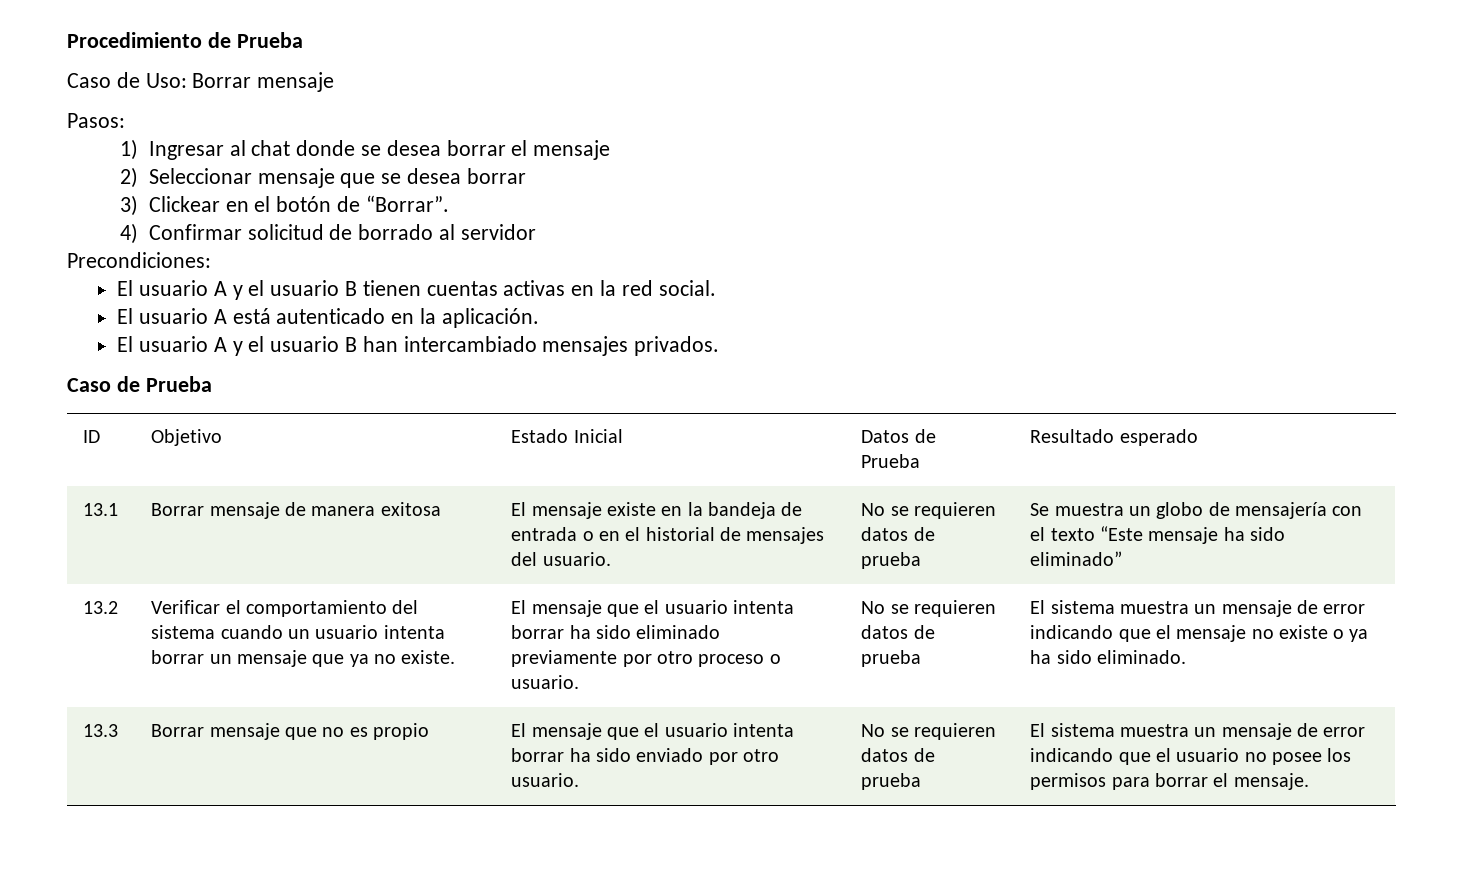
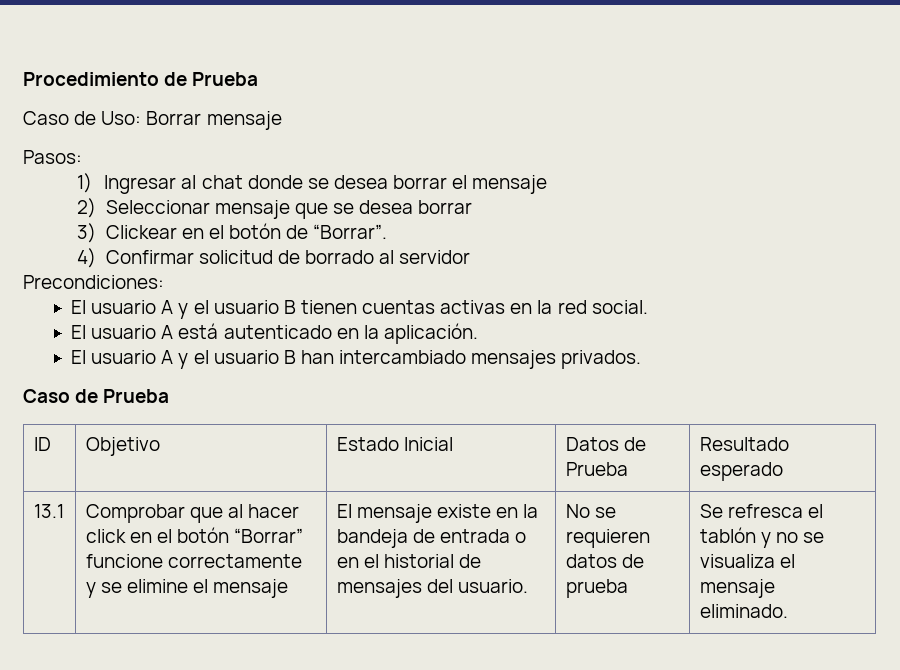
[151,502,441,519] Borrar mensaje de manera exitosa -> [85,504,299,523] [85,527,304,543] [85,554,302,568] [85,579,289,598] Comprobar que al hacer click en el botón “Borrar” funcione correctamente y se elimine el mensaje
[1054,502,1363,519] [1030,526,1285,544] [1030,551,1123,566] [83,601,119,614] [151,600,419,617] [151,625,445,639] [151,650,456,667] [511,600,794,617] [511,625,721,639] [511,650,781,667] [511,675,580,689] [861,600,996,617] [861,625,935,639] [861,650,922,667] [1030,600,1366,617] [1030,625,1369,642] [1030,650,1186,664] [83,724,119,737] [151,723,429,740] [511,723,794,740] [511,748,779,765] [511,773,580,787] [861,723,996,740] [861,748,935,762] [861,773,922,790] [1030,723,1366,740] [1030,748,1352,765] [1030,773,1309,790] muestra un globo de mensajería con el texto “Este mensaje ha sido eliminado” // 13.2 | Verificar el comportamiento del sistema cuando un usuario intenta borrar un mensaje que ya no existe. | El mensaje que el usuario intenta borrar ha sido eliminado previamente por otro proceso o usuario. | No se requieren datos de prueba | El sistema muestra un mensaje de error indicando que el mensaje no existe o ya ha sido eliminado. // 13.3 | Borrar mensaje que no es propio | El mensaje que el usuario intenta borrar ha sido enviado por otro usuario. | No se requieren datos de prueba | El sistema muestra un mensaje de error indicando que el usuario no posee los permisos para borrar el mensaje. -> [727,504,823,518] [699,527,824,548] [699,554,795,568] [699,579,775,598] [699,604,788,618] refresca el tablón y no se visualiza el mensaje eliminado.

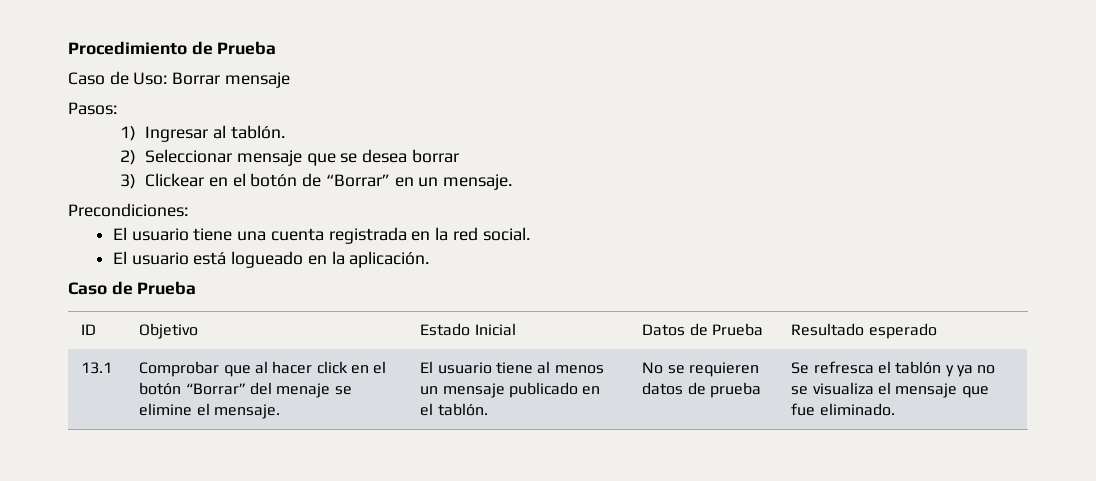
[201,175,548,194] chat donde se desea borrar el mensaje -> [230,125,285,139] tablón.
[313,224,388,239] [77,248,471,268] [23,275,164,289] [70,300,506,319] “Borrar”. // 4) Confirmar solicitud de borrado al servidor // Precondiciones: // El usuario A y el usuario B tienen cuentas activas -> [325,174,513,190] [68,203,188,217] [113,227,407,244] “Borrar” en un mensaje. // Precondiciones: // El usuario tiene una cuenta registrada
[161,323,332,339] A está autenticado -> [193,251,304,268] está logueado
[70,350,642,369] // El usuario A y el usuario B han intercambiado mensajes privados. -> (430, 259) none
[85,554,302,568] [85,582,96,598] funcione correctamente y -> [249,382,331,398] del menaje
[213,579,289,598] [336,504,539,523] [336,529,526,548] [336,554,481,568] [336,579,528,598] mensaje | El mensaje existe en la bandeja de entrada o en el historial de mensajes del usuario. -> [213,404,280,419] [420,361,604,374] [420,382,601,398] [420,403,488,416] mensaje. | El usuario tiene al menos un mensaje publicado en el tablón.
(771, 540) none -> [956,365,973,377] ya
(775, 588) none -> [961,386,989,398] [791,403,816,416] que fue

